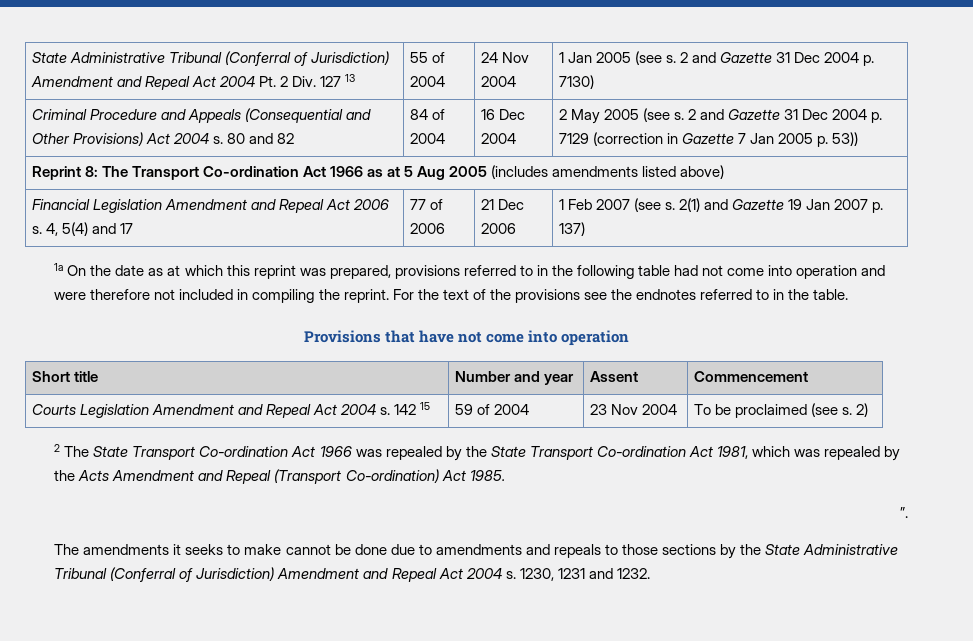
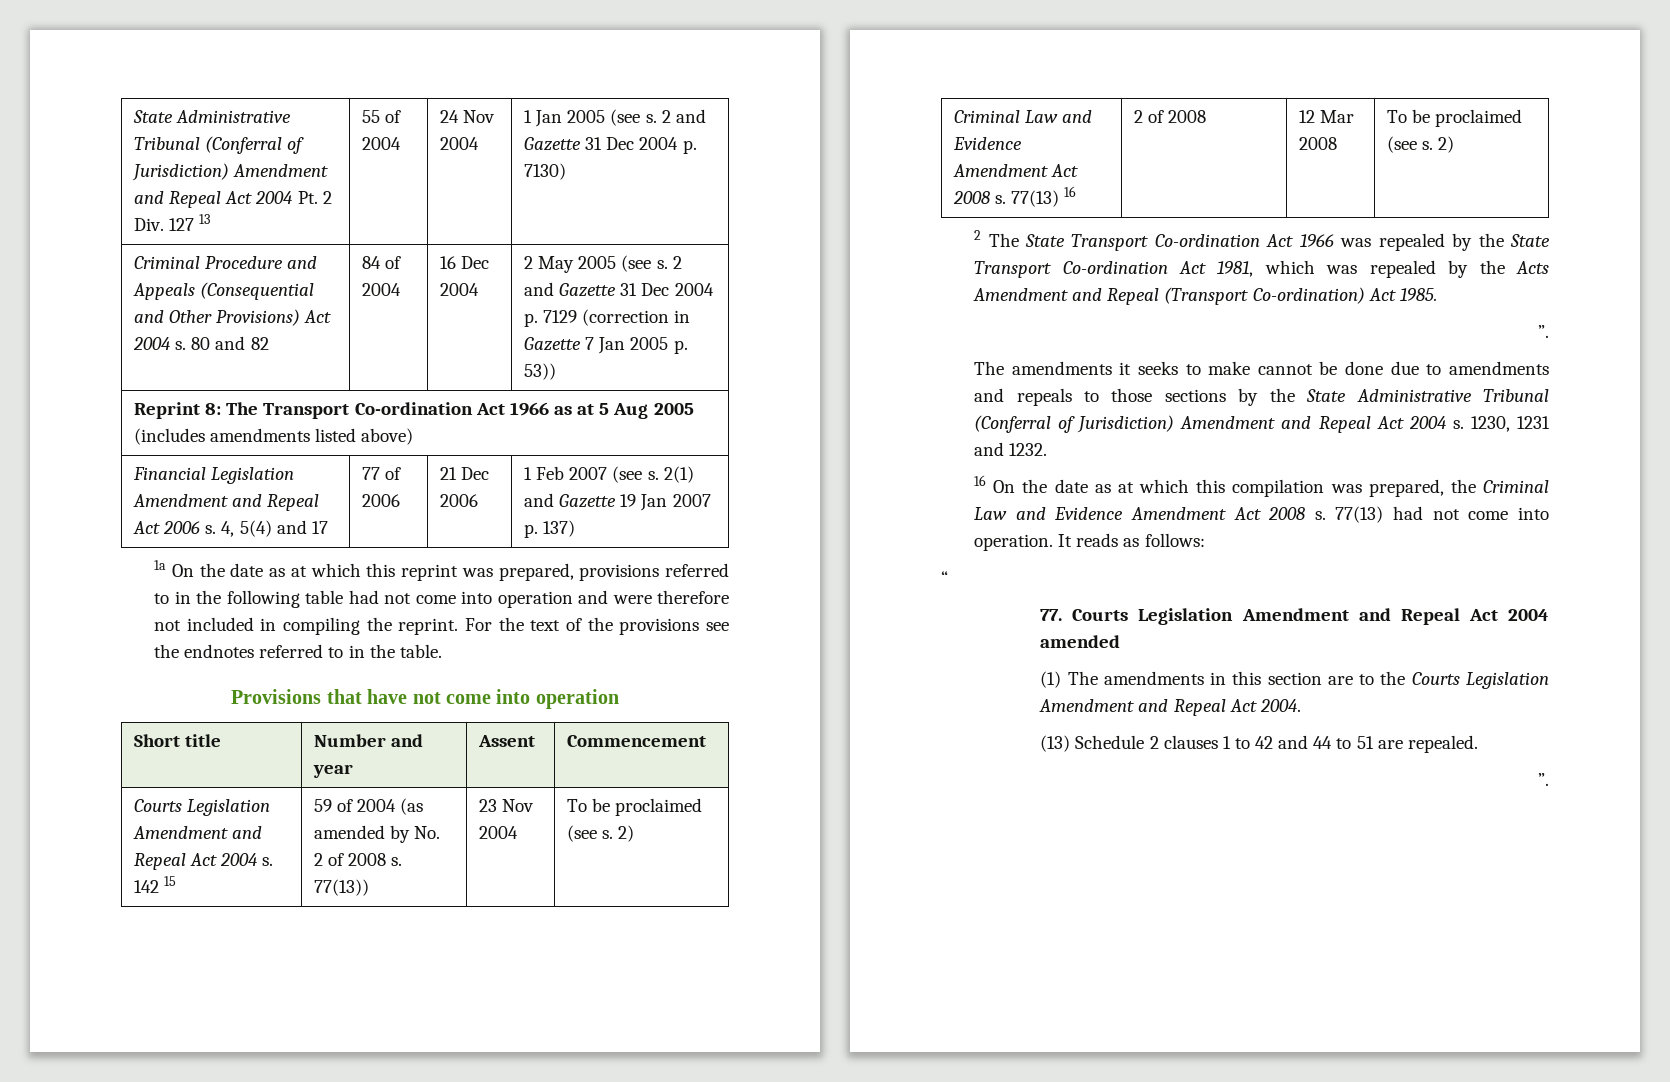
(529, 409) none -> [400,798,424,815] [314,825,441,843] [314,853,403,866] [314,879,370,896] (as amended by No. 2 of 2008 s. 77(13))
(868, 410) none -> [954,110,1093,123] [953,137,1023,150] [953,164,1079,177] [953,186,1077,207] [1134,110,1207,123] [1299,110,1355,123] [1299,137,1338,150] [1387,109,1523,127] [1387,136,1455,153] // Criminal Law and Evidence Amendment Act 2008 s. 77(13) 16 | 2 of 2008 | 12 Mar 2008 | To be proclaimed (see s. 2)
(650, 573) none -> [974,475,1549,497] [974,506,1549,523] [974,533,1205,551] [941,571,948,584] [1040,608,1549,625] [1040,635,1121,648] [1040,671,1549,689] [1039,699,1301,716] [1040,735,1478,753] [1538,773,1549,786] // 16 On the date as at which this compilation was prepared, the Criminal Law and Evidence Amendment Act 2008 s. 77(13) had not come into operation. It reads as follows: // “ // 77. Courts Legislation Amendment and Repeal Act 2004 amended // (1) The amendments in this section are to the Courts Legislation Amendment and Repeal Act 2004. // (13) Schedule 2 clauses 1 to 42 and 44 to 51 are repealed. // ”.

